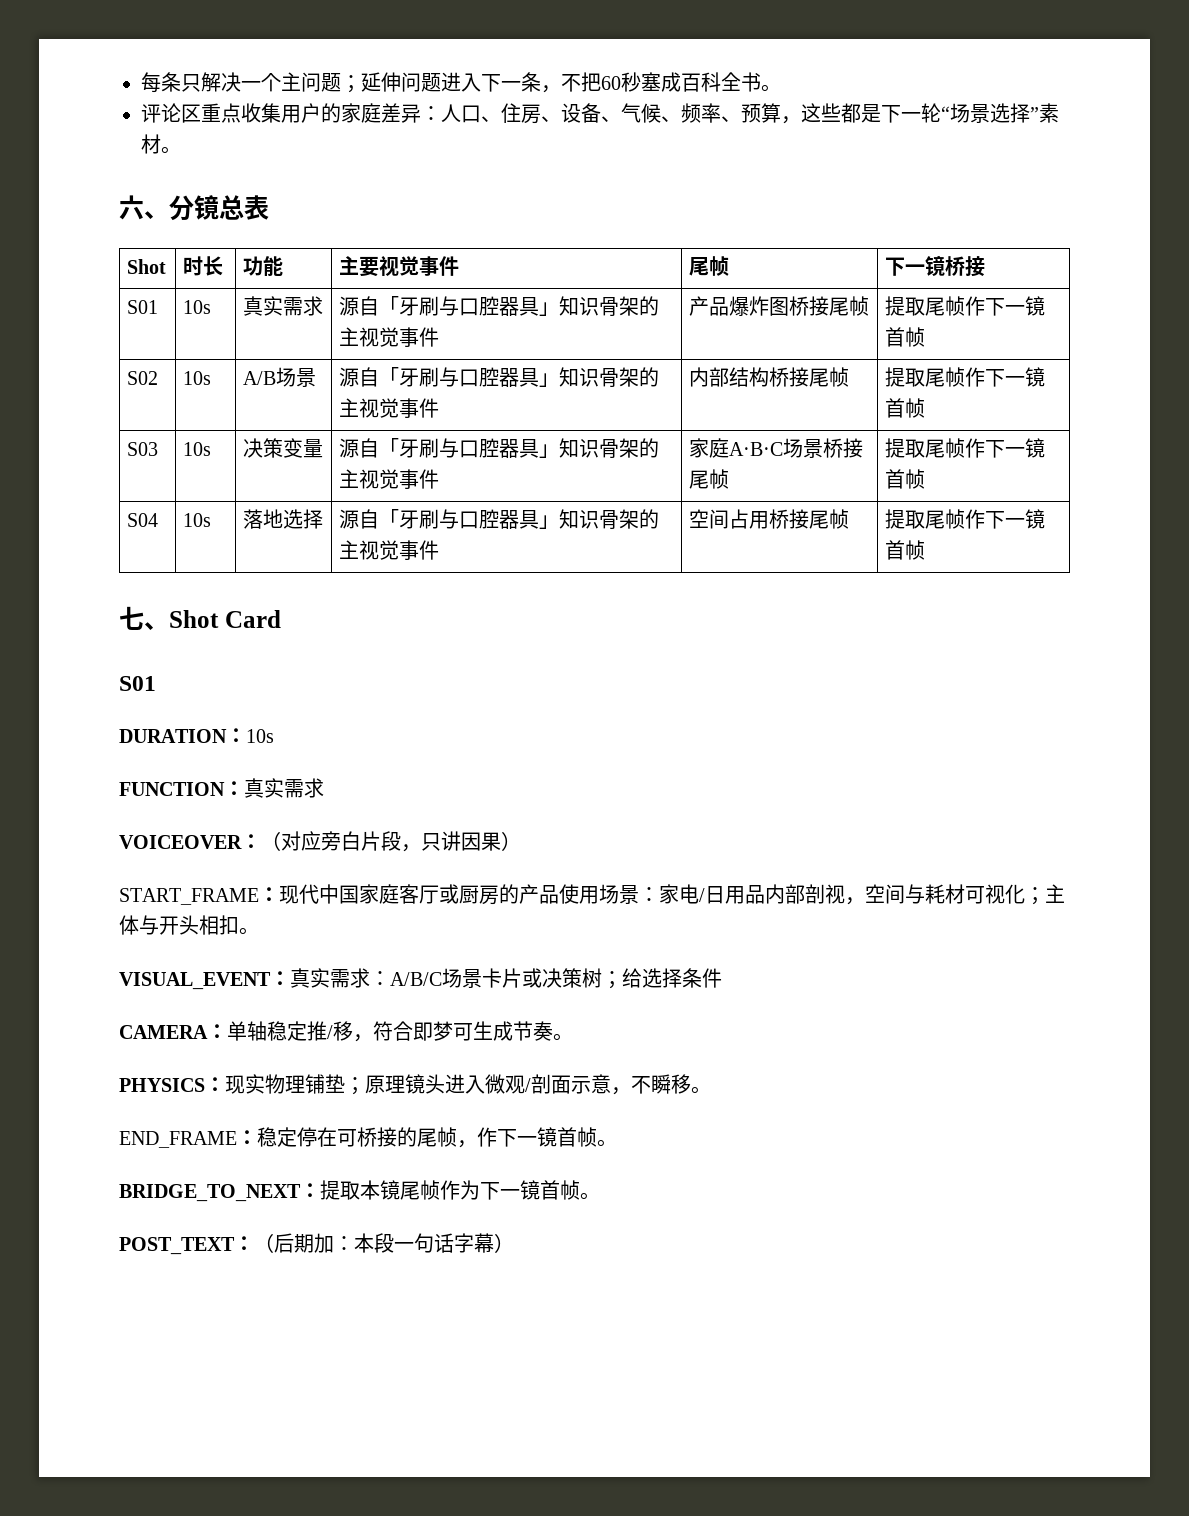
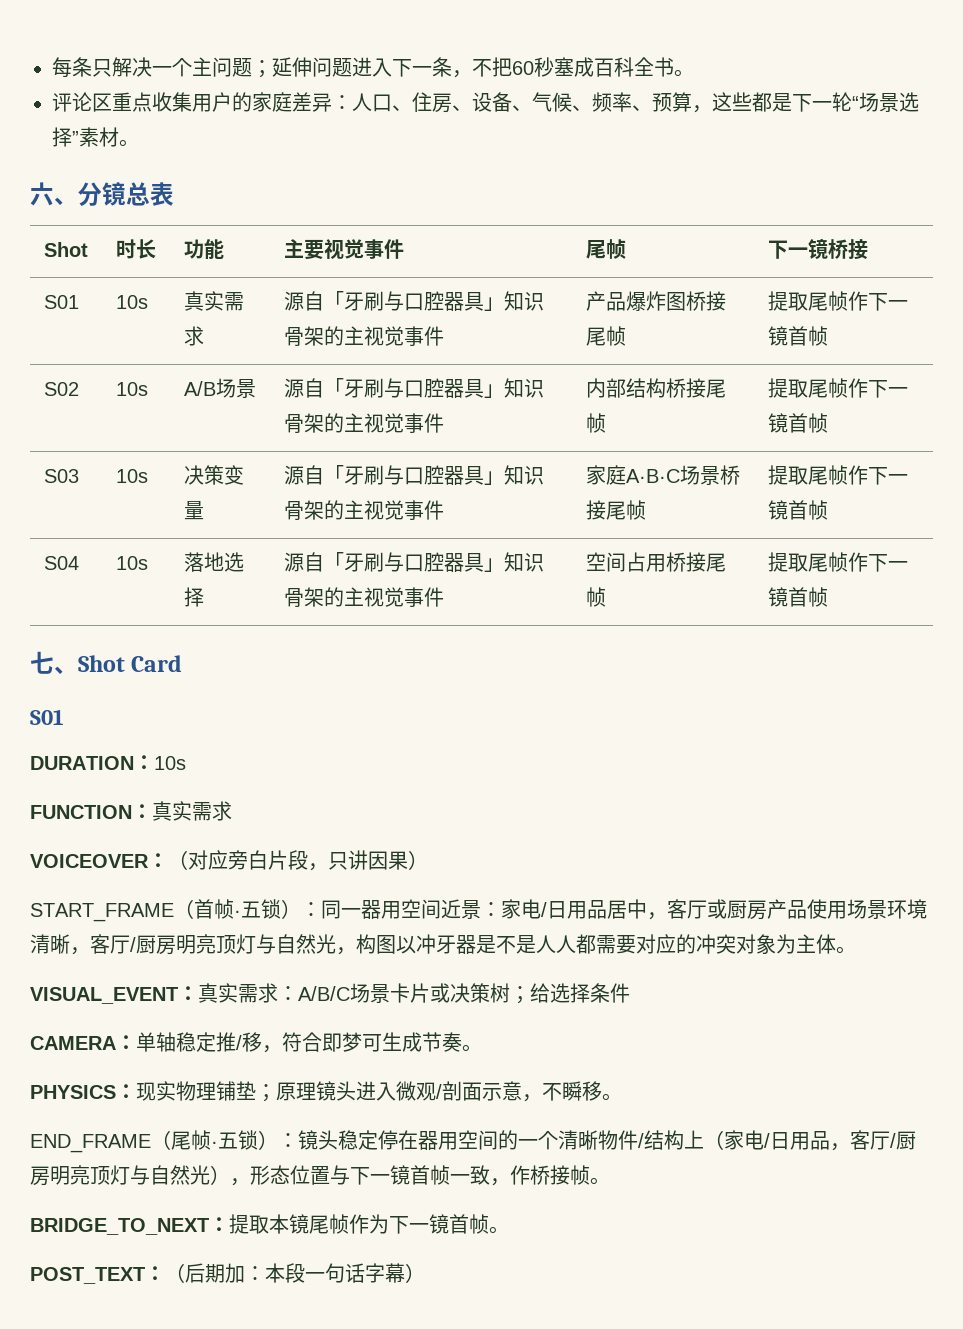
[259,884,619,905] ：现代中国家庭客厅或厨房的产品使用场 -> [174,899,461,919] （首帧·五锁）：同一器用空间近
[765,884,1065,905] [119,915,239,935] 内部剖视，空间与耗材可视化；主体与开头相扣 -> [607,899,927,920] [30,934,836,955] 居中，客厅或厨房产品使用场景环境清晰，客厅/厨房明亮顶灯与自然光，构图以冲牙器是不是人人都需要对应的冲突对象为主体
[237,1127,577,1148] ：稳定停在可桥接的尾帧，作下一镜首 -> [151,1130,916,1151] [30,1165,570,1186] （尾帧·五锁）：镜头稳定停在器用空间的一个清晰物件/结构上（家电/日用品，客厅/厨房明亮顶灯与自然光），形态位置与下一镜首帧一致，作桥接

